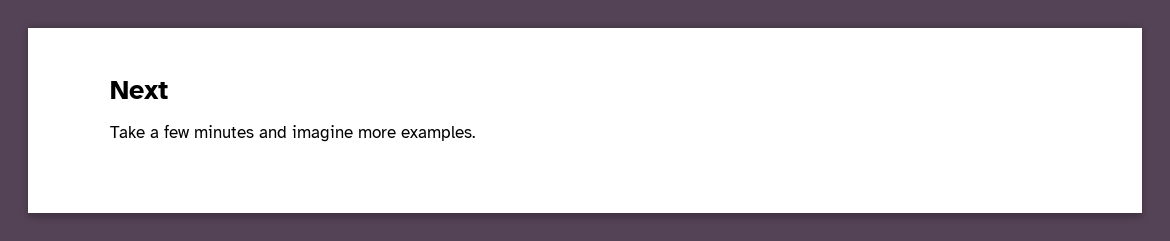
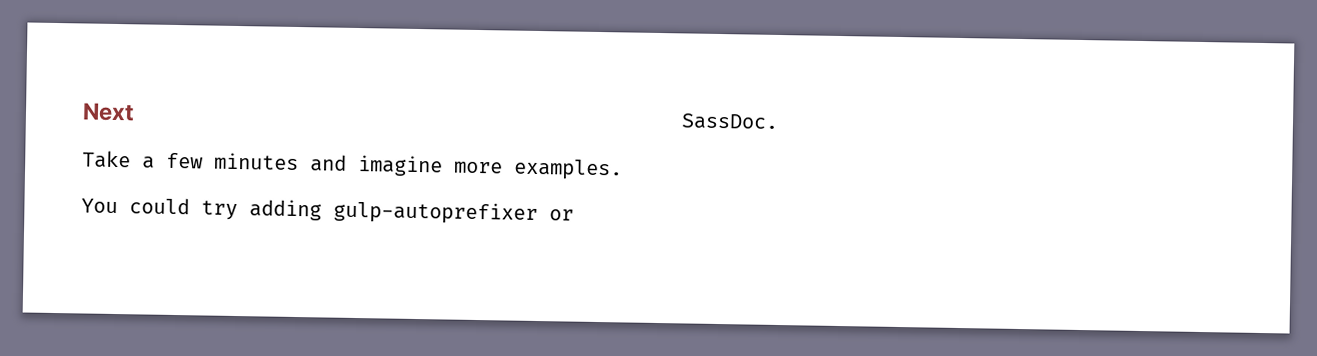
(475, 133) none -> [81,197,574,225] [681,113,779,130] // You could try adding gulp-autoprefixer or SassDoc.

